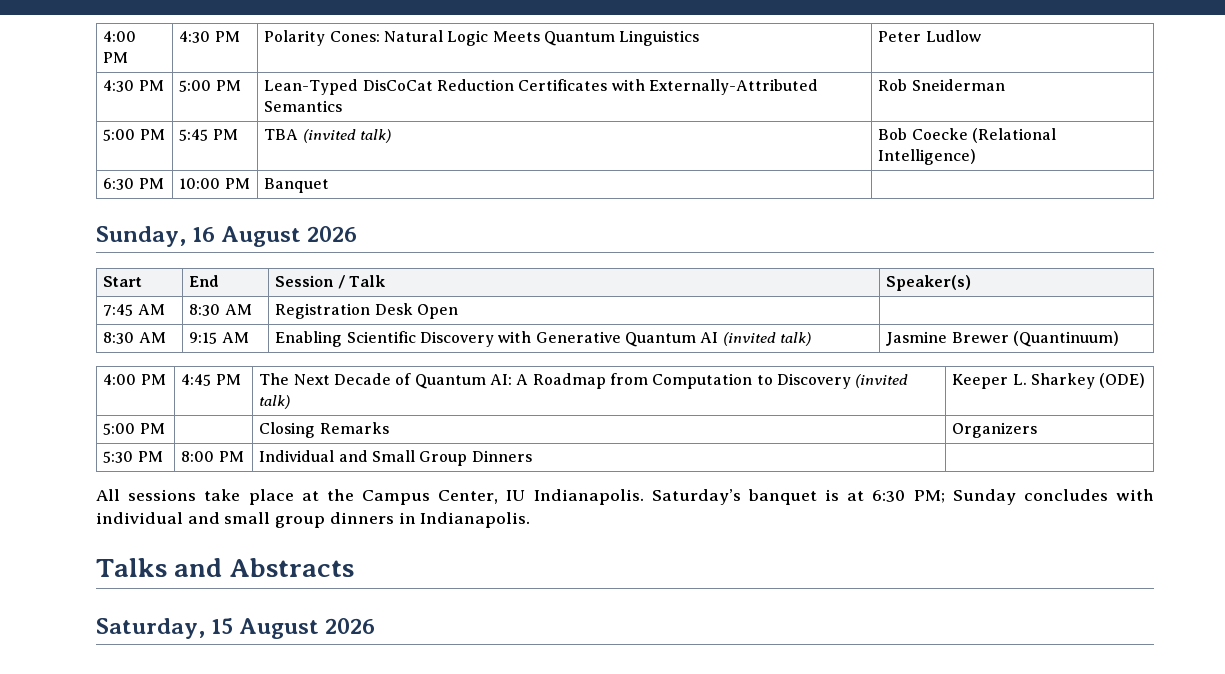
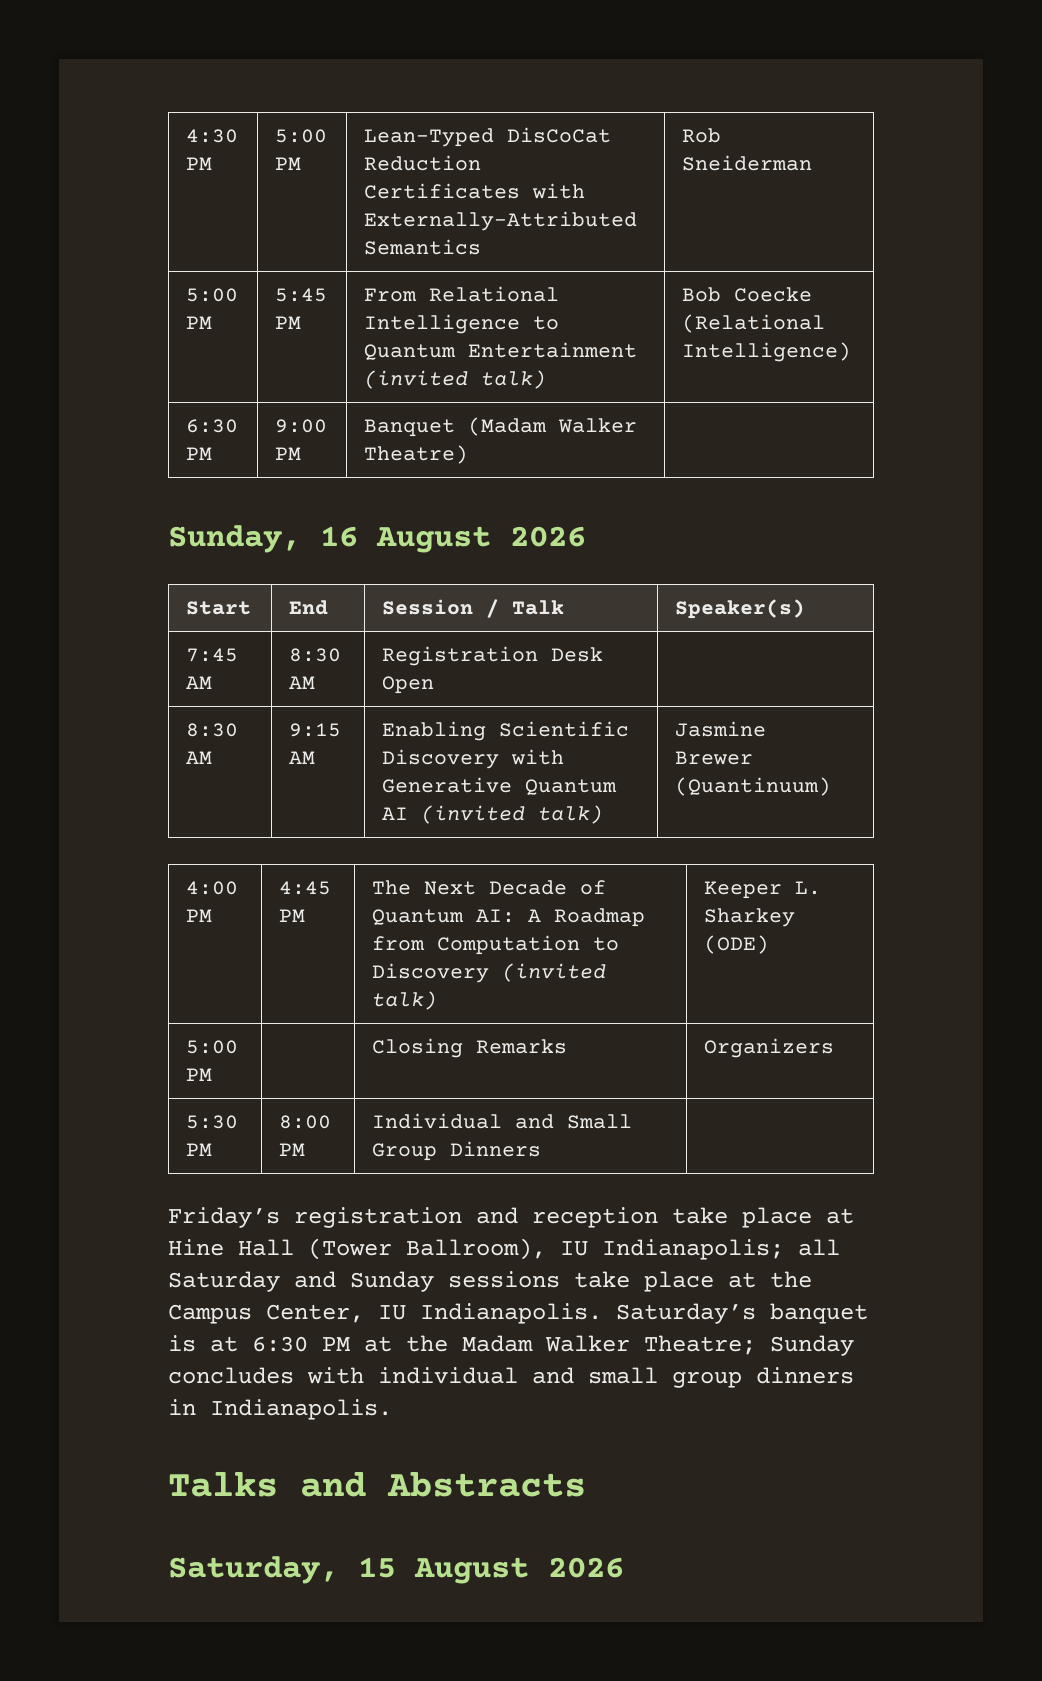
[103,31,137,42] [103,52,129,63] [179,31,240,43] [264,30,700,46] [878,30,981,42] 4:00 PM | 4:30 PM | Polarity Cones: Natural Logic Meets Quantum Linguistics | Peter Ludlow // -> (185, 136) none
[264,129,299,140] TBA -> [363,286,559,302] [363,314,559,334] [363,342,637,360] From Relational Intelligence to Quantum Entertainment
[179,178,221,189] 10:00 -> [274,419,327,433] 9:00
(330, 185) none -> [467,417,637,436] [363,445,468,464] (Madam Walker Theatre)
[96,489,120,501] All -> [168,1207,854,1228] [168,1238,840,1260] [168,1271,434,1292] Friday’s registration and reception take place at Hine Hall (Tower Ballroom), IU Indianapolis; all Saturday and Sunday
[913,490,945,503] PM; -> [322,1335,756,1355] PM at the Madam Walker Theatre;

